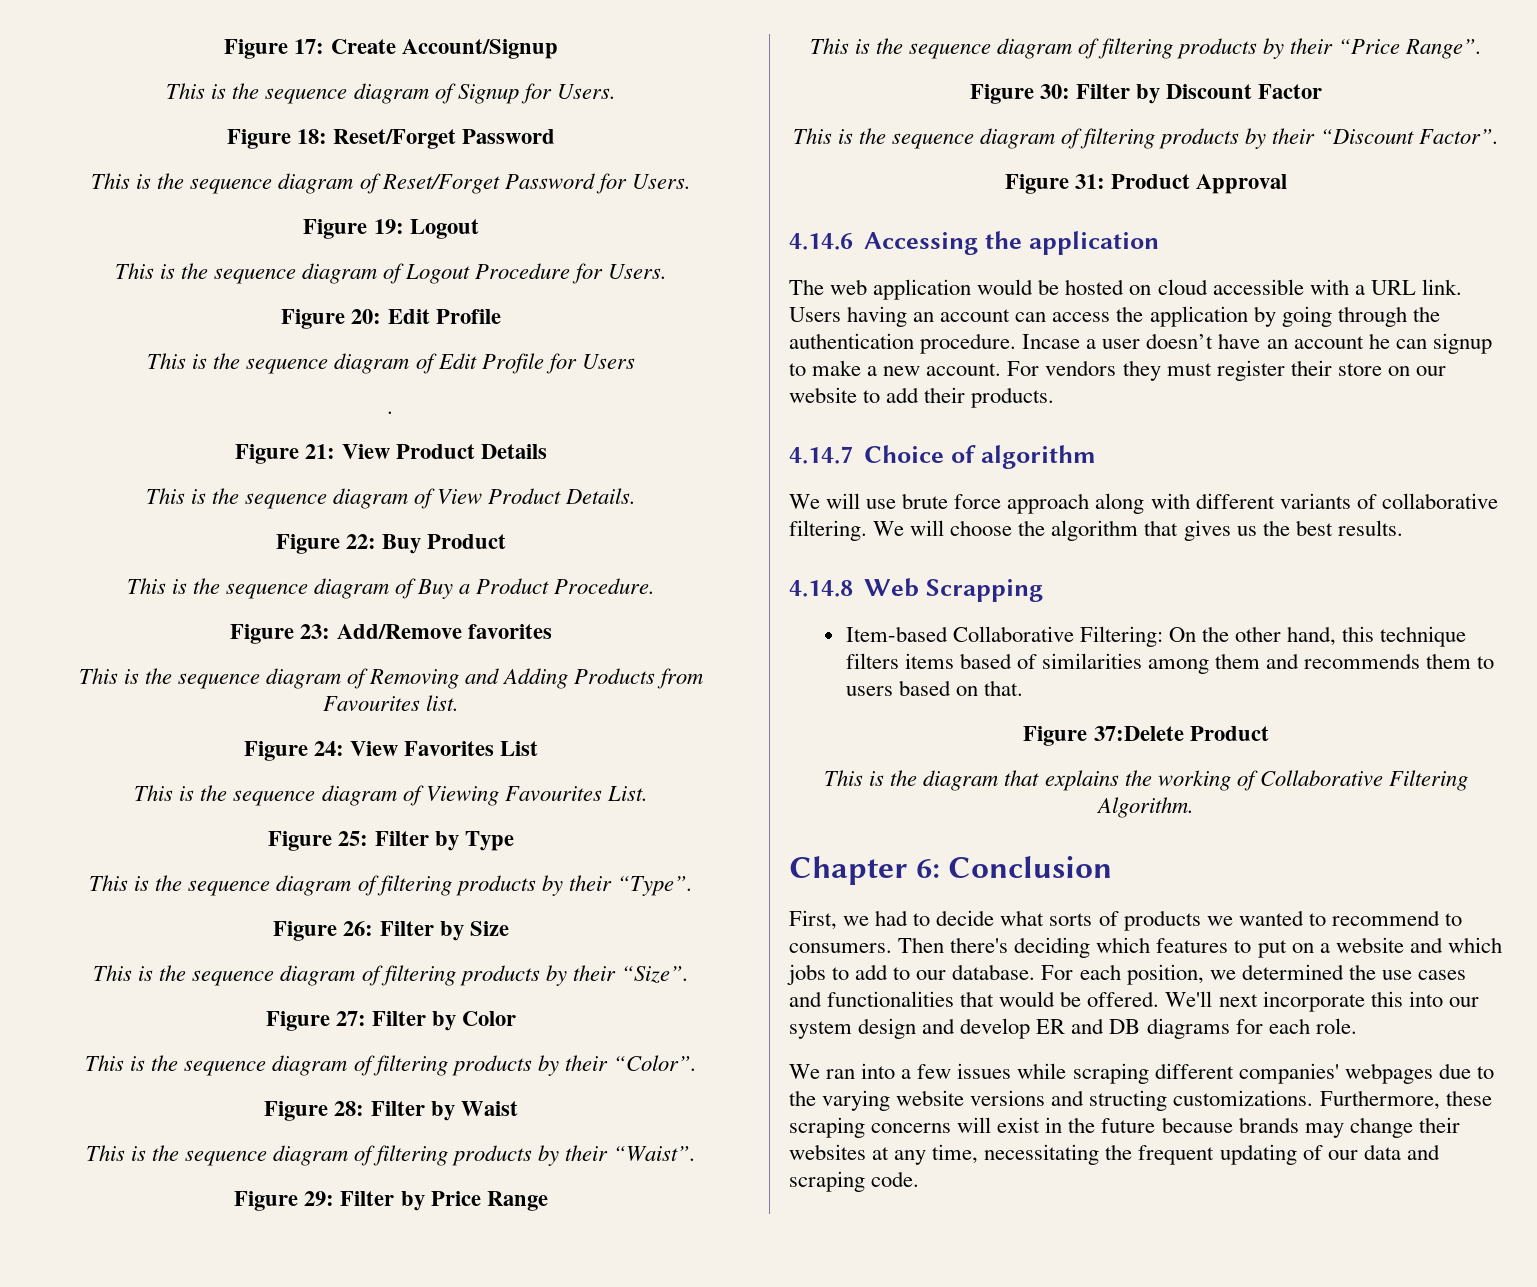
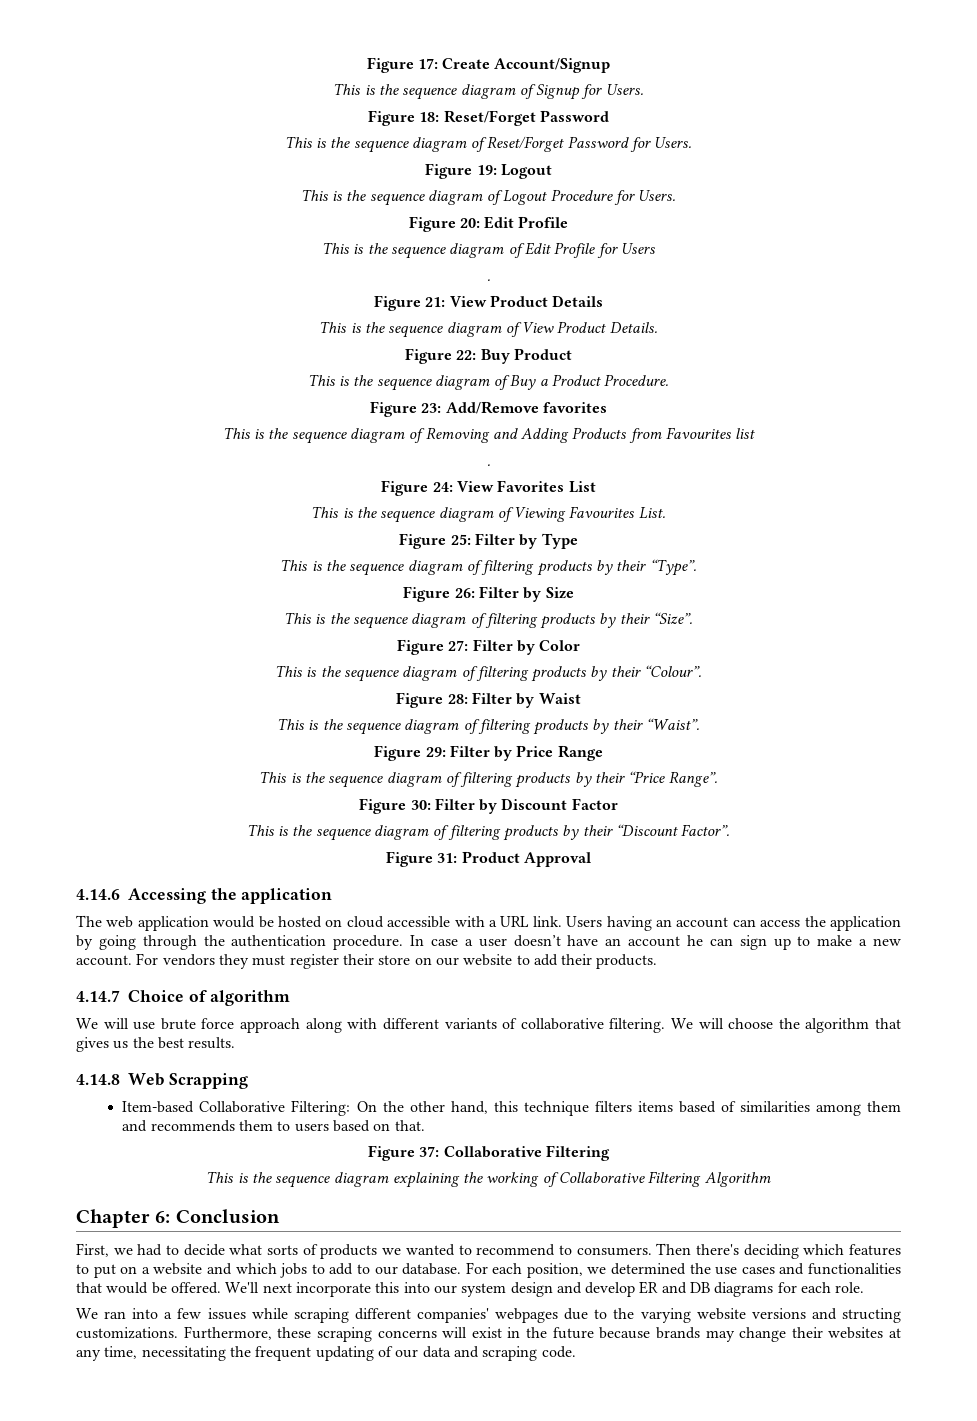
[426,695,460,711] list. -> [735,428,756,439] [486,464,491,466] list // .
[612,1055,697,1071] “Color”. -> [644,665,703,677] “Colour”.
[1022,334,1081,349] Incase -> [410,935,458,946] In case
[1432,333,1492,354] signup -> [739,935,791,950] sign up
[1093,726,1269,741] [824,770,1119,791] 37:Delete Product // This is the diagram that explains -> [419,1145,610,1161] [206,1171,460,1188] 37: Collaborative Filtering // This is the sequence diagram explaining
[1096,797,1194,818] Algorithm. -> [704,1172,771,1187] Algorithm

